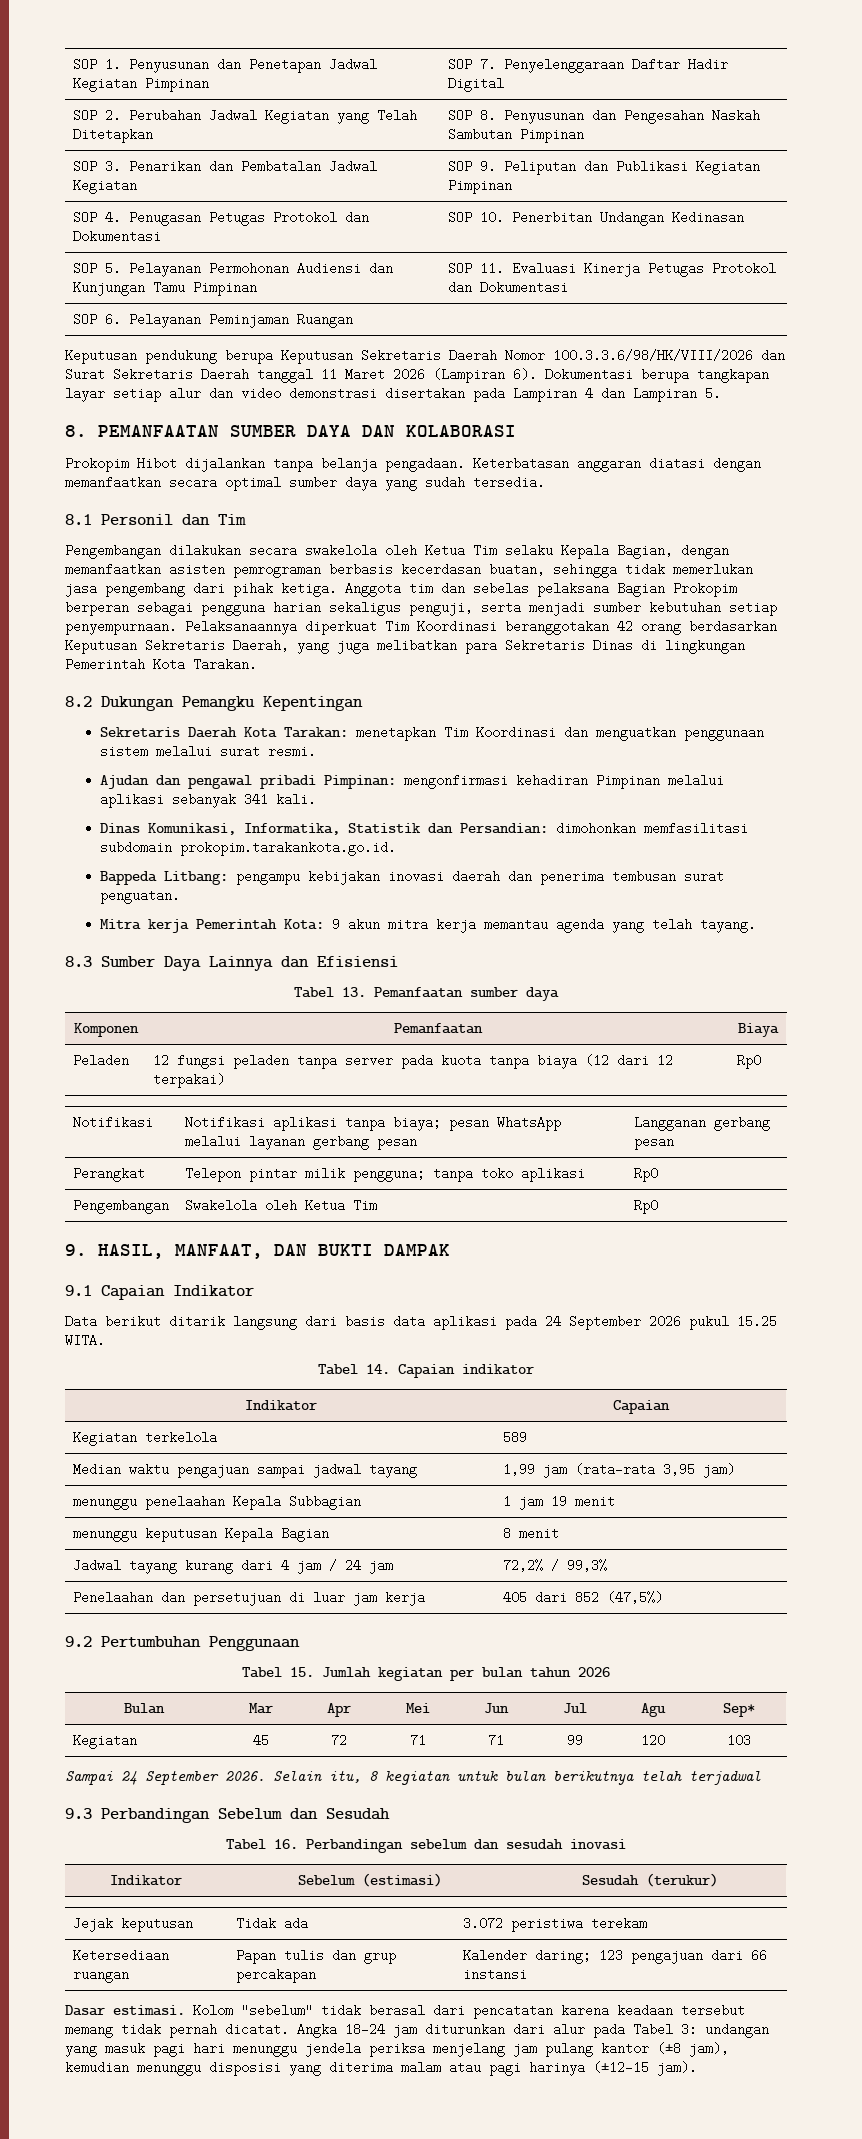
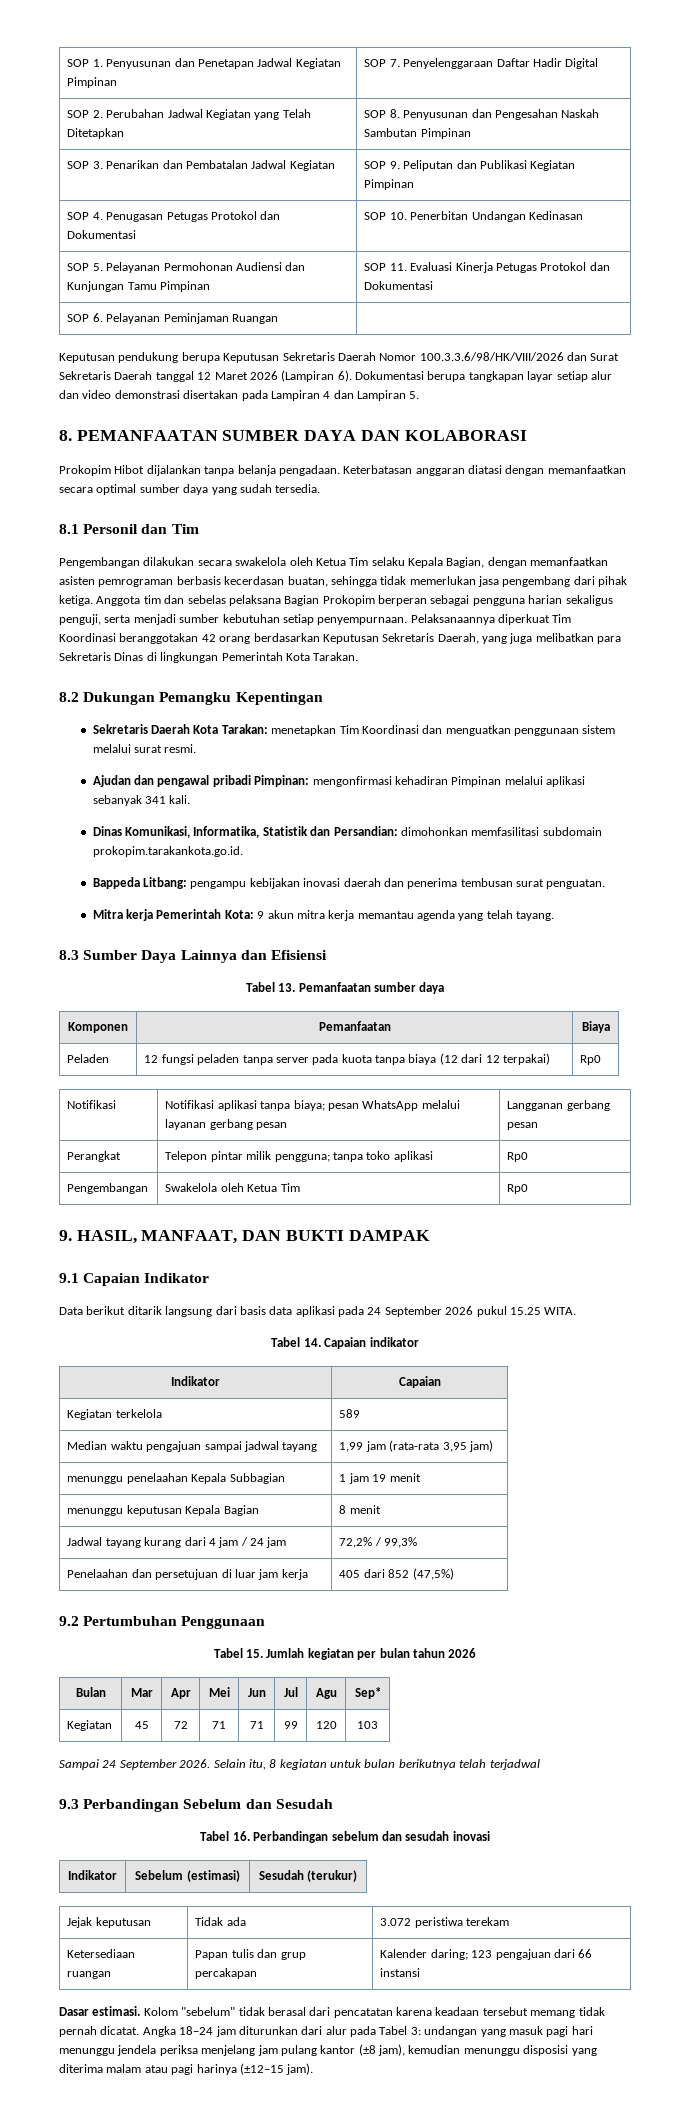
[321,368,337,381] 11 -> [197,372,212,380] 12

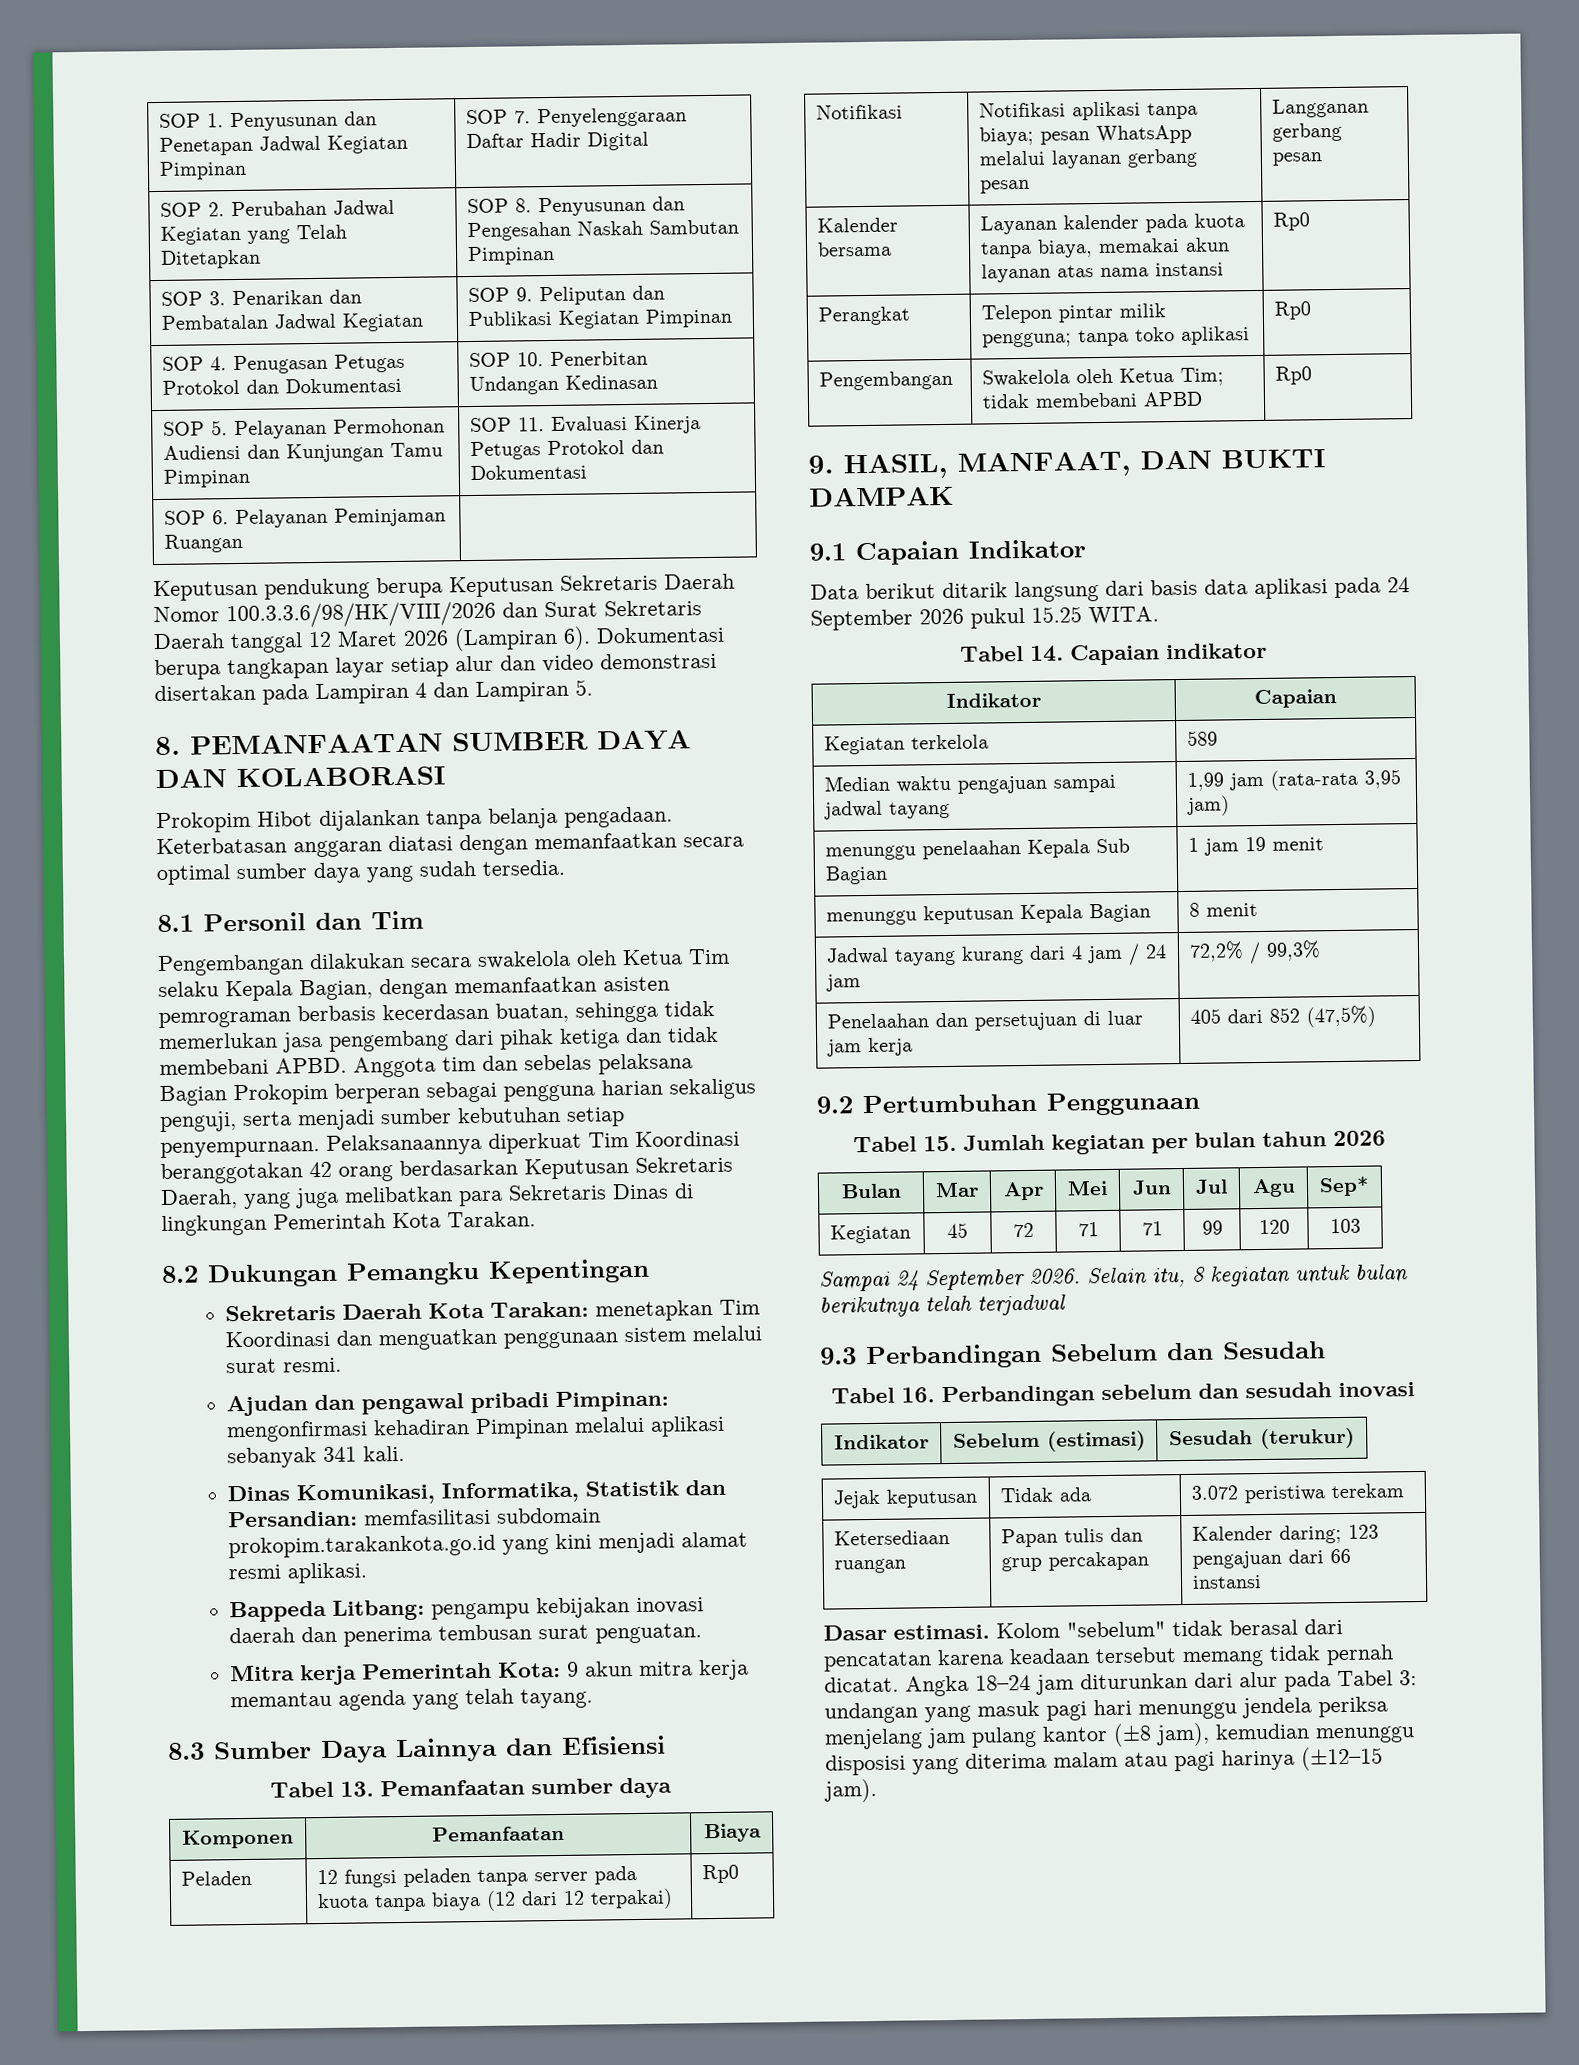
[59,595,93,606] ketiga. -> [559,1026,719,1049] [159,1057,347,1076] ketiga dan tidak membebani APBD.
[400,827,468,836] dimohonkan -> (359, 1519) none
[92,846,243,857] prokopim.tarakankota.go.id. -> [228,1531,749,1559] [228,1562,368,1584] prokopim.tarakankota.go.id yang kini menjadi alamat resmi aplikasi.
(539, 1126) none -> [817,217,899,233] [817,241,893,257] [980,213,1246,235] [980,237,1231,259] [981,262,1225,283] [1273,212,1311,231] // Kalender bersama | Layanan kalender pada kuota tanpa biaya, memakai akun layanan atas nama instansi | Rp0
[280,1183,300,1192] Tim -> [1180,367,1225,386] [982,391,1204,409] Tim; tidak membebani APBD
[229,1473,285,1484] Subbagian -> [1096,838,1131,854] [825,865,889,885] Sub Bagian

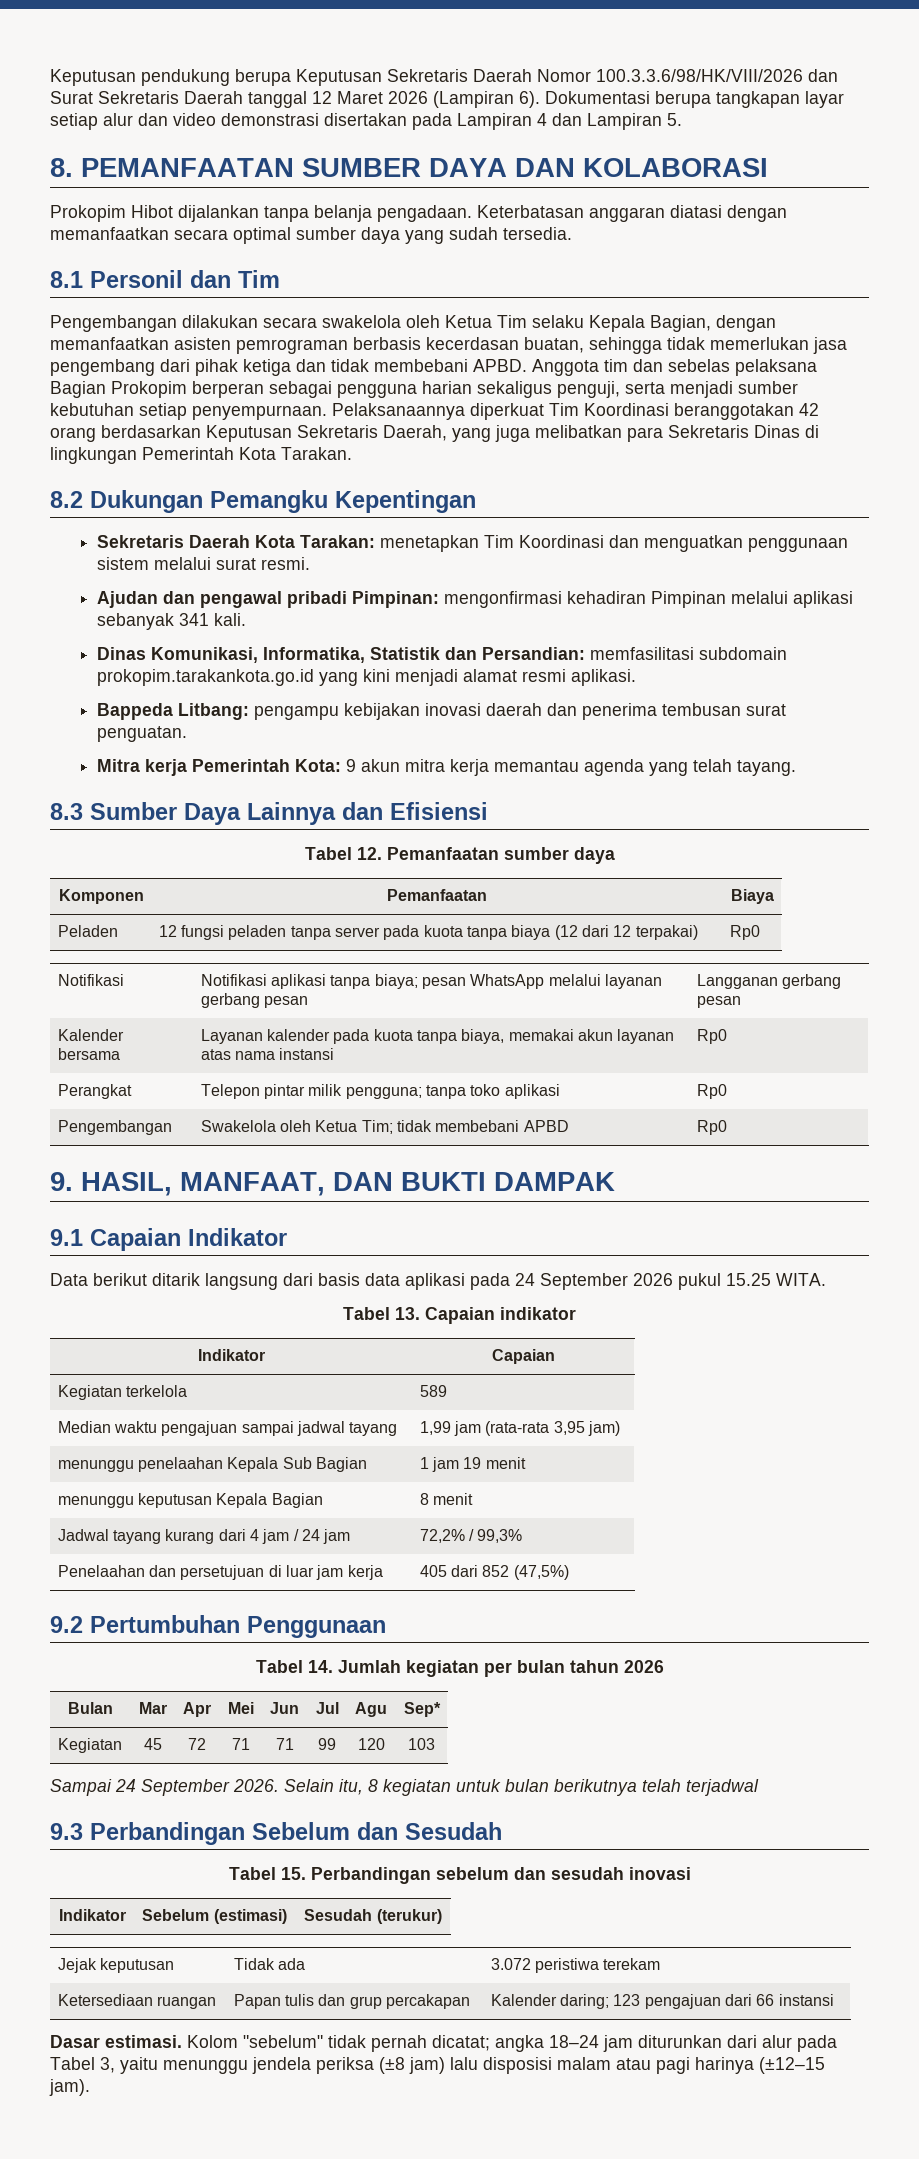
[159,111,378,132] [159,134,409,156] [159,160,248,180] [466,107,688,128] [466,131,650,151] [160,199,396,217] [160,224,348,245] [160,249,262,269] [467,196,686,217] [467,219,740,242] [467,245,556,266] [161,289,363,306] [161,312,425,332] [468,285,666,306] [468,308,734,329] [162,353,406,375] [162,377,403,395] [469,350,649,368] [469,374,659,396] [163,418,446,440] [163,442,444,463] [163,468,252,488] [470,415,702,434] [470,439,665,461] [470,464,588,481] [164,507,447,529] [164,533,244,553] SOP 1. Penyusunan dan Penetapan Jadwal Kegiatan Pimpinan | SOP 7. Penyelenggaraan Daftar Hadir Digital // SOP 2. Perubahan Jadwal Kegiatan yang Telah Ditetapkan | SOP 8. Penyusunan dan Pengesahan Naskah Sambutan Pimpinan // SOP 3. Penarikan dan Pembatalan Jadwal Kegiatan | SOP 9. Peliputan dan Publikasi Kegiatan Pimpinan // SOP 4. Penugasan Petugas Protokol dan Dokumentasi | SOP 10. Penerbitan Undangan Kedinasan // SOP 5. Pelayanan Permohonan Audiensi dan Kunjungan Tamu Pimpinan | SOP 11. Evaluasi Kinerja Petugas Protokol dan Dokumentasi // SOP 6. Pelayanan Peminjaman Ruangan | // -> (50, 77) none
[340,1781,374,1797] 13. -> [356,847,382,860] 12.
[1030,645,1064,662] 14. -> [395,1307,420,1320] 13.
[923,1135,957,1152] 15. -> [307,1660,333,1673] 14.
[900,1387,935,1403] 16. -> [280,1867,306,1880] 15.
[1229,1619,1343,1636] [823,1644,1394,1672] [824,1675,969,1697] berasal dari pencatatan karena keadaan tersebut memang tidak pernah dicatat. Angka -> [371,2035,544,2052] pernah dicatat; angka
[1399,1670,1417,1686] [824,1696,1388,1724] [824,1722,1415,1750] [825,1752,1047,1776] 3: undangan yang masuk pagi hari menunggu jendela periksa menjelang jam pulang kantor (±8 jam), kemudian menunggu disposisi yang diterima -> [100,2057,552,2074] 3, yaitu menunggu jendela periksa (±8 jam) lalu disposisi

